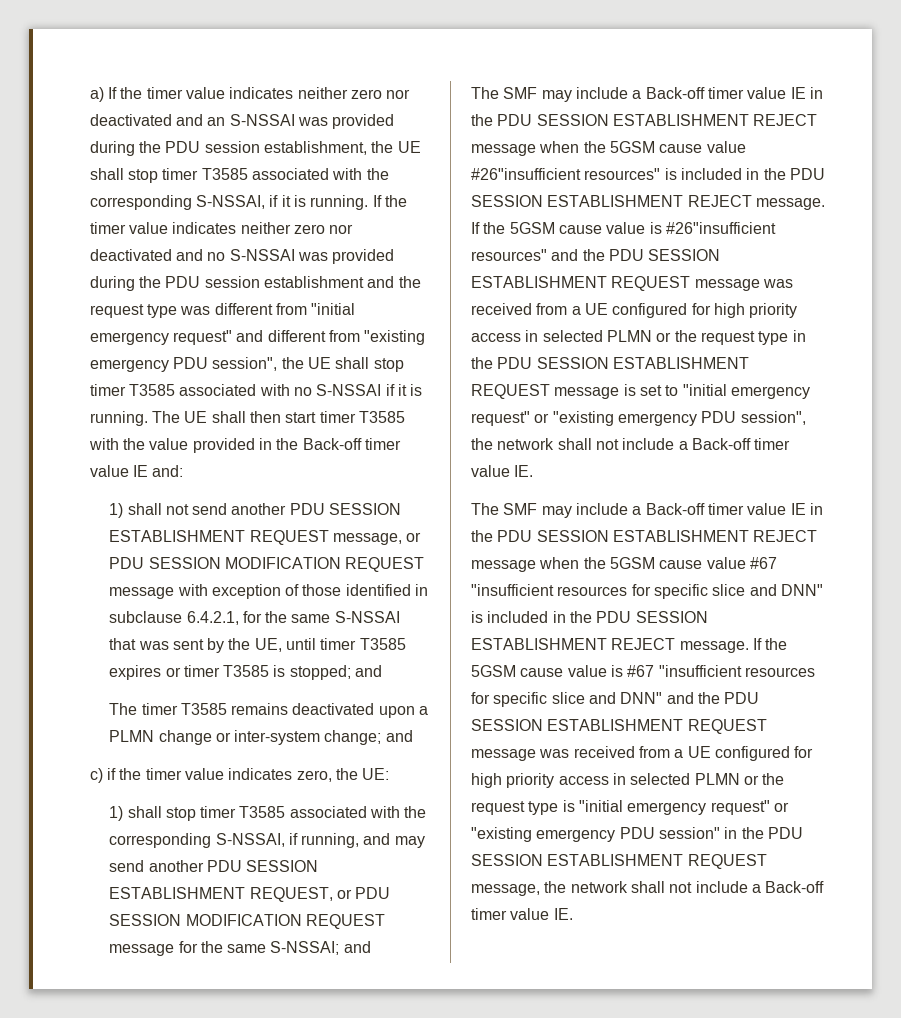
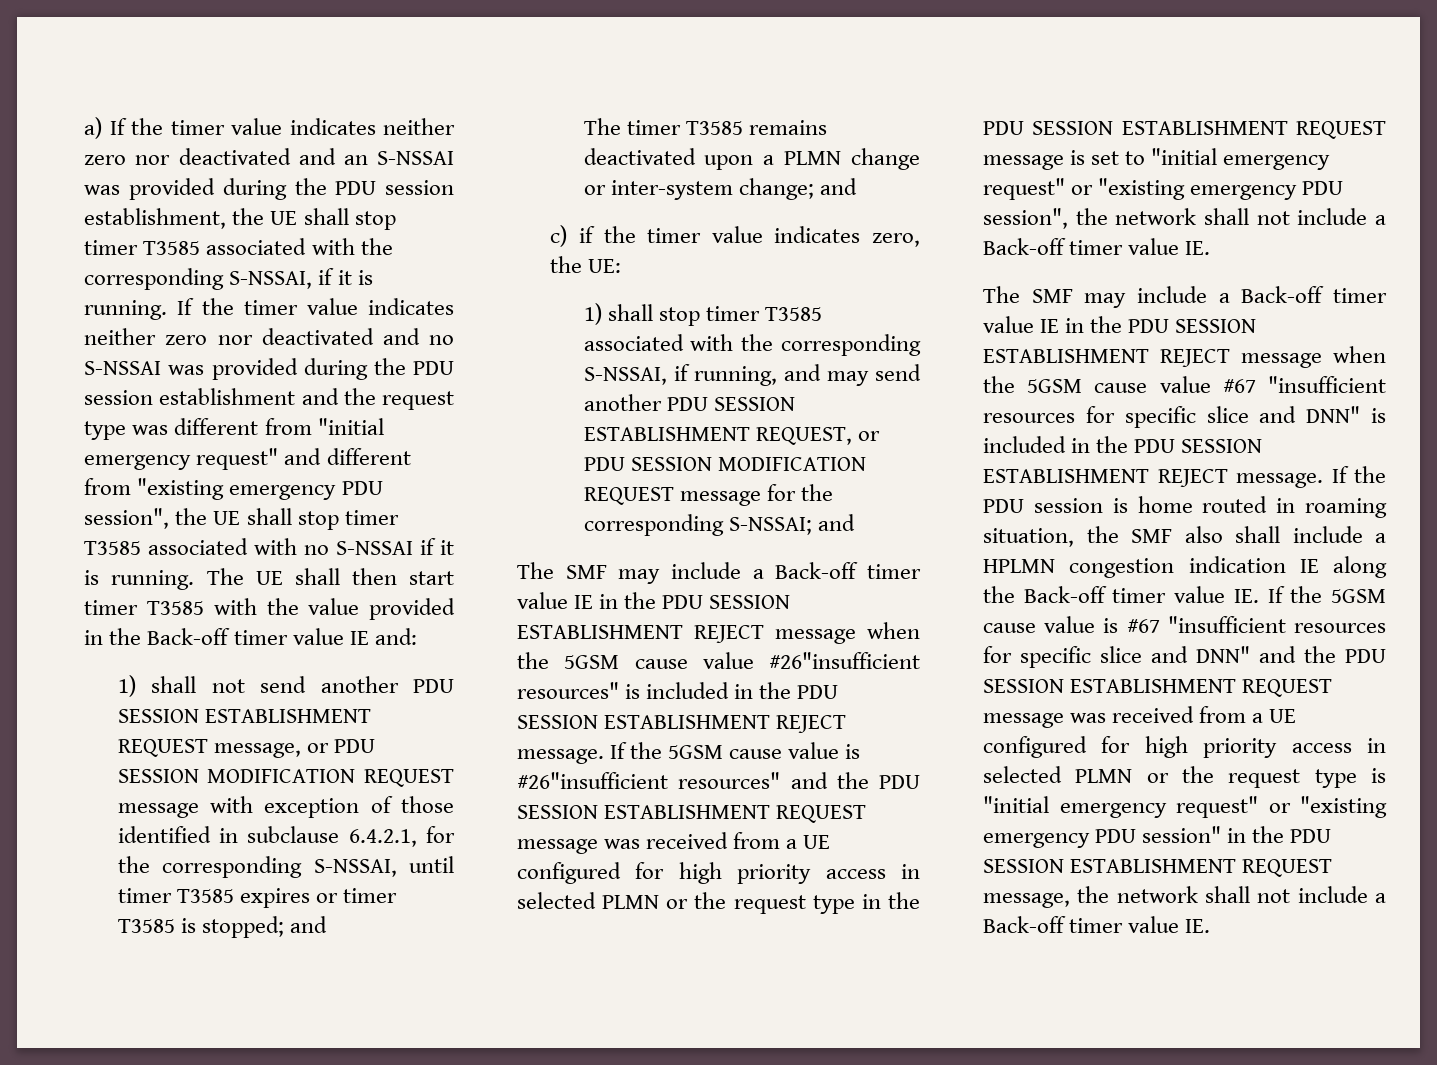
[291,611,400,623] [109,638,282,653] same S-NSSAI that was sent by the UE, -> [162,856,397,878] corresponding S-NSSAI,
[227,944,267,953] same -> [583,514,724,536] corresponding
(788, 644) none -> [983,496,1387,518] [983,526,1386,547] [983,556,1387,578] [983,586,1323,603] PDU session is home routed in roaming situation, the SMF also shall include a HPLMN congestion indication IE along the Back-off timer value IE. If the

